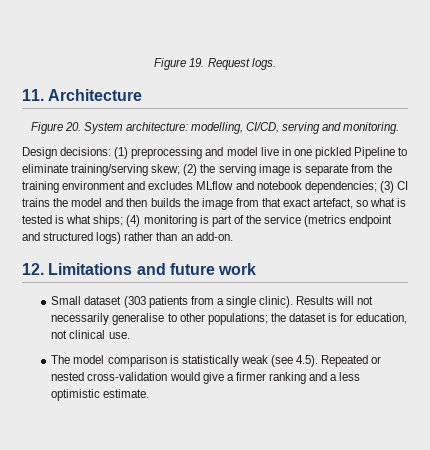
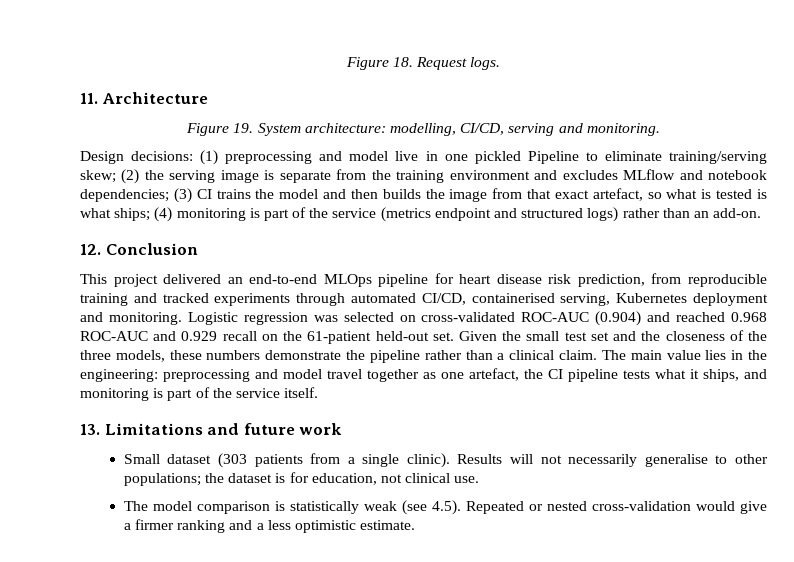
[154,58,205,70] Figure 19. -> [345,57,413,70] Figure 18.
[64,122,81,131] 20. -> [233,123,254,133] 19.
(44, 269) none -> [105,243,198,255] [80,273,768,287] [80,293,768,306] [80,311,767,326] [80,330,767,344] [80,350,768,363] [80,368,767,382] [80,387,319,401] [80,424,100,435] Conclusion // This project delivered an end-to-end MLOps pipeline for heart disease risk prediction, from reproducible training and tracked experiments through automated CI/CD, containerised serving, Kubernetes deployment and monitoring. Logistic regression was selected on cross-validated ROC-AUC (0.904) and reached 0.968 ROC-AUC and 0.929 recall on the 61-patient held-out set. Given the small test set and the closeness of the three models, these numbers demonstrate the pipeline rather than a clinical claim. The main value lies in the engineering: preprocessing and model travel together as one artefact, the CI pipeline tests what it ships, and monitoring is part of the service itself. // 13.

